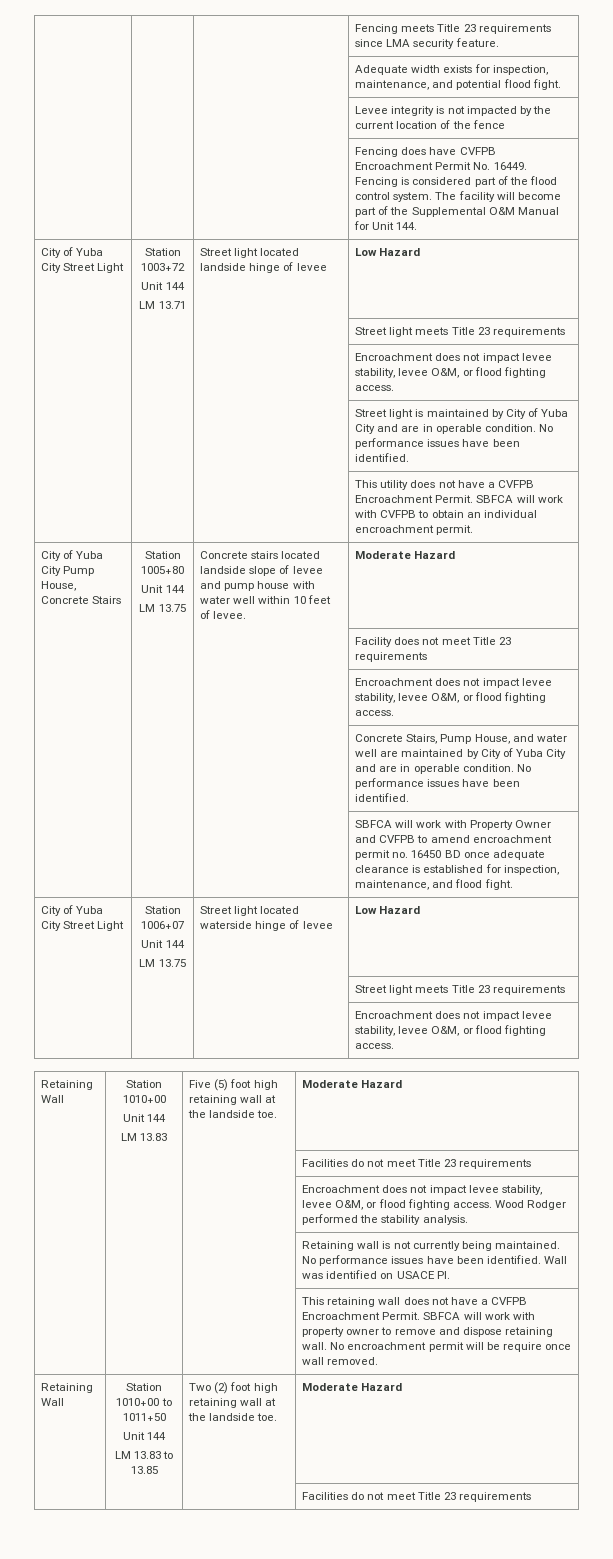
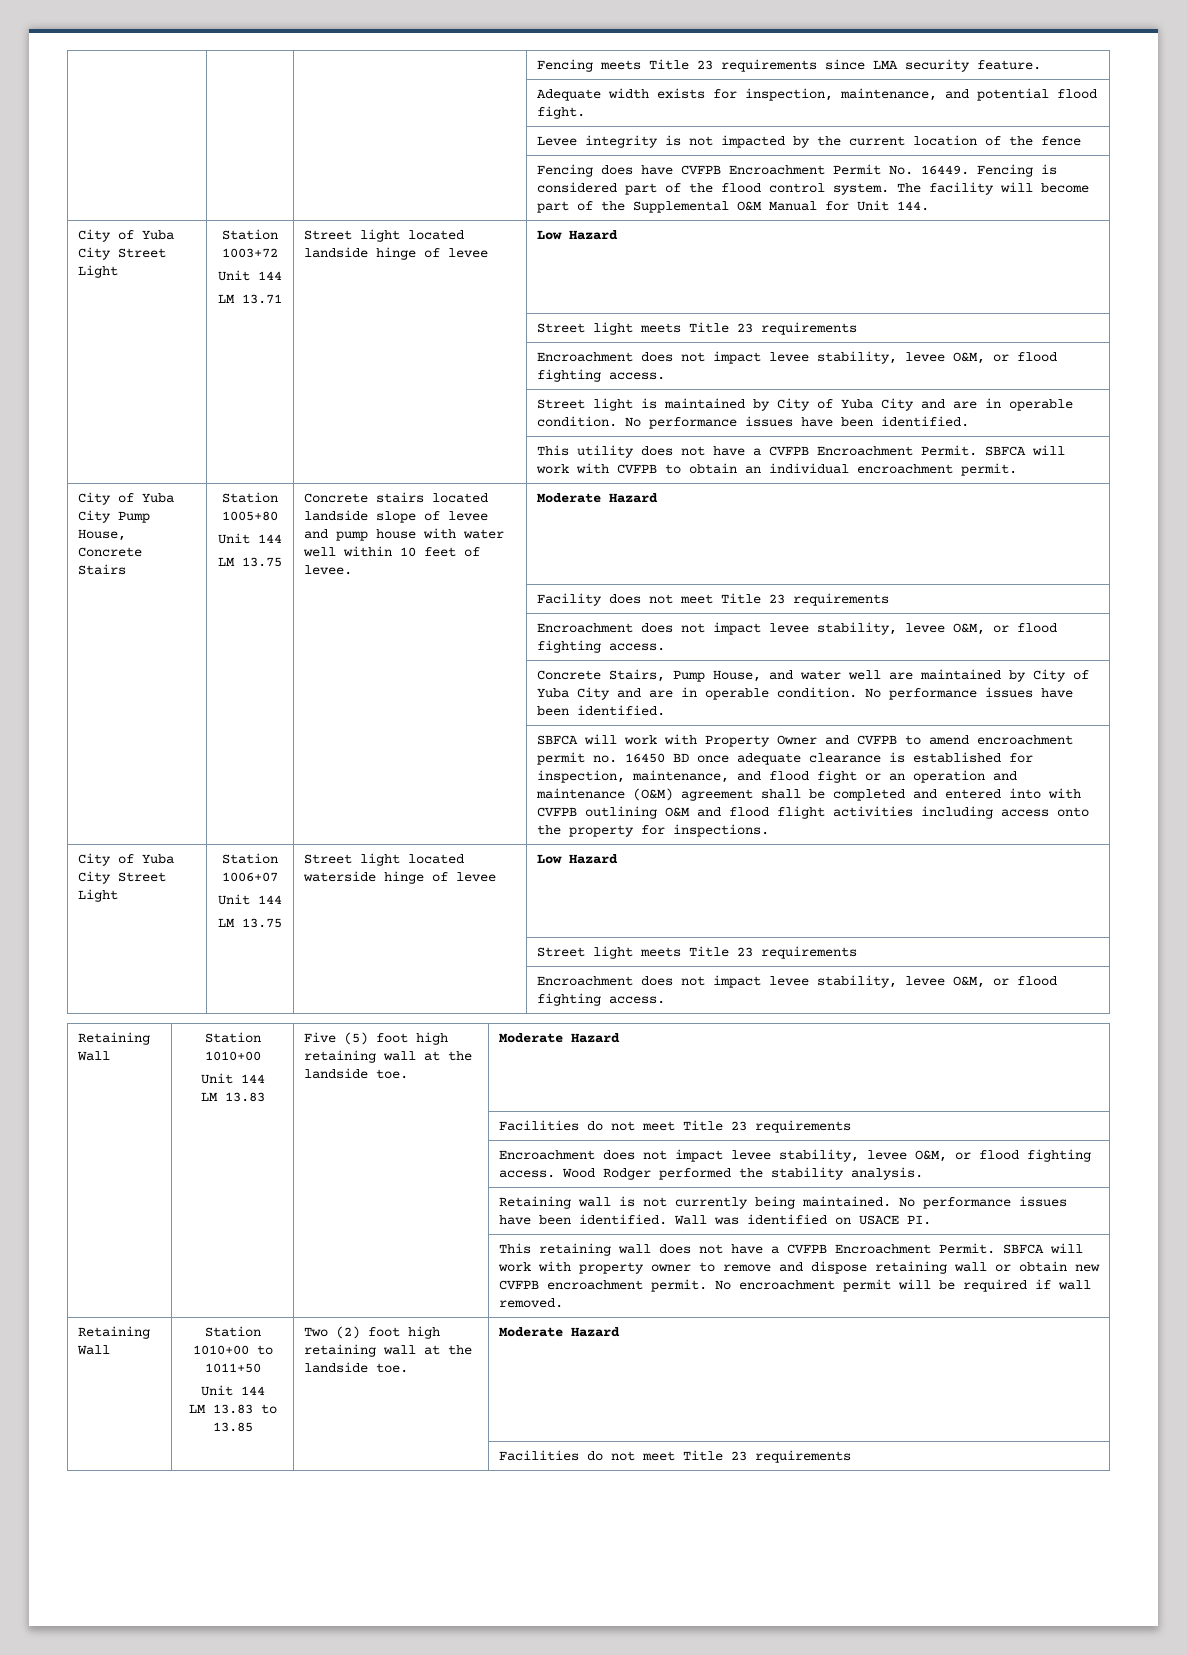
[484,879,513,890] fight. -> [816,770,1017,783] [535,788,1081,801] [536,806,1089,819] [536,824,769,837] fight or an operation and maintenance (O&M) agreement shall be completed and entered into with CVFPB outlining O&M and flood flight activities including access onto the property for inspections.
[302,1342,328,1350] wall. -> [953,1261,1100,1272] [498,1279,707,1292] wall or obtain new CVFPB encroachment permit.
[502,1342,571,1352] require once -> [962,1279,1051,1292] required if

